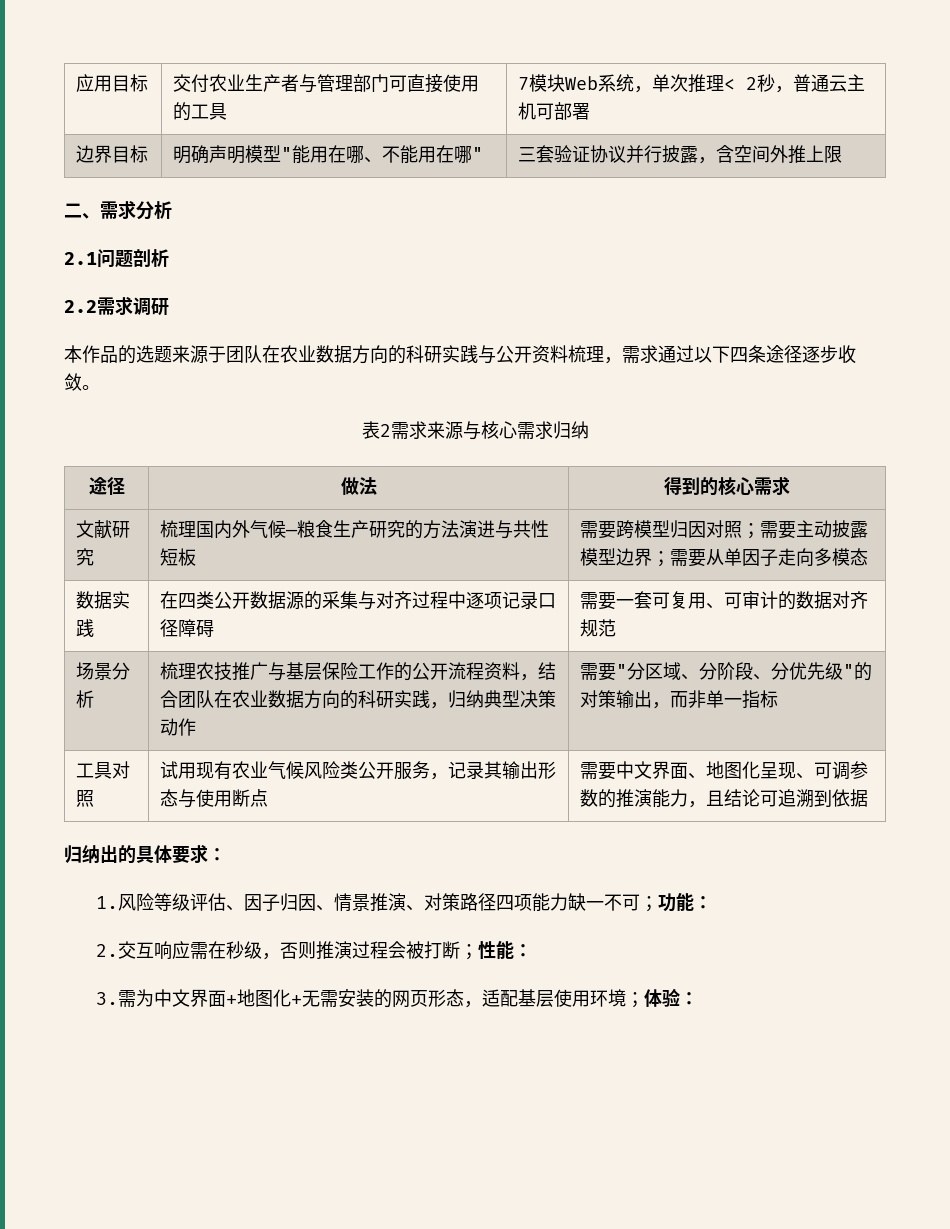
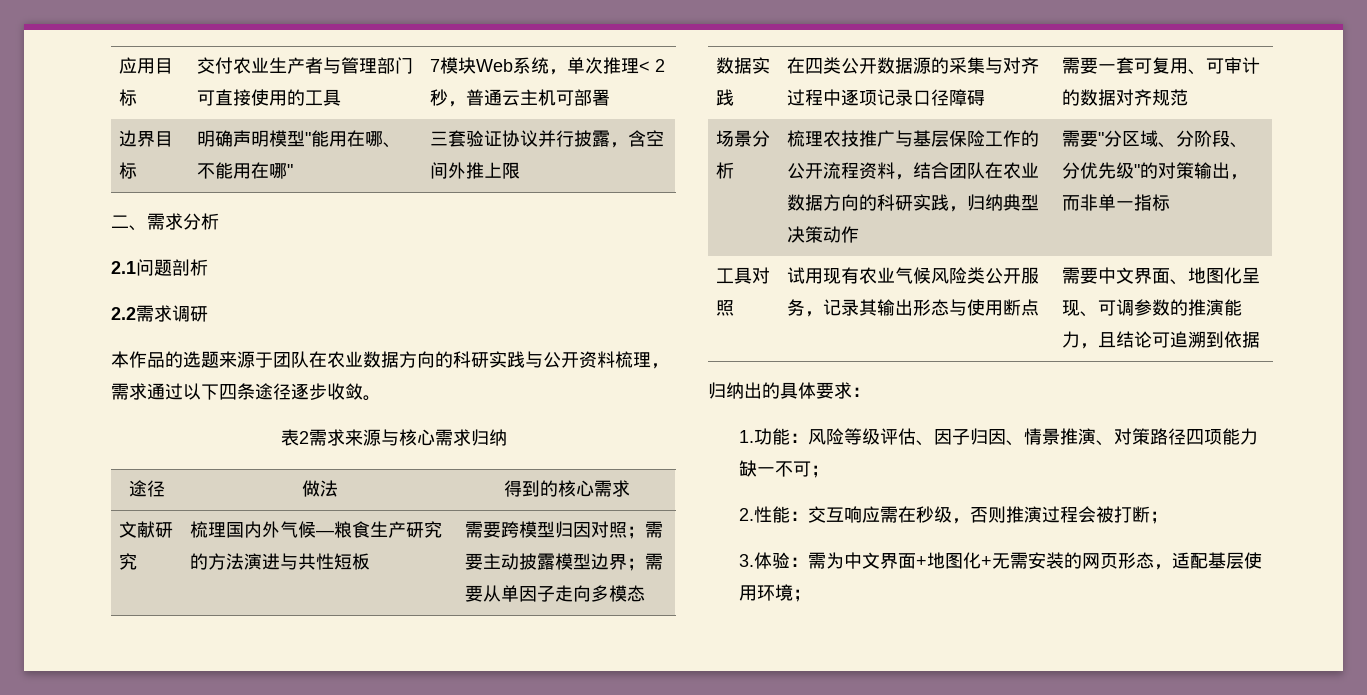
(119, 902) none -> [754,428,809,445] 功能：
[658,893,713,912] [96,944,119,957] 功能： // 2. -> [739,506,809,523] // 2.性能：
[478,941,533,959] 性能： -> (1169, 517) none
(119, 998) none -> [754,552,809,569] 体验：
[644,988,699,1007] 体验： -> (812, 595) none

